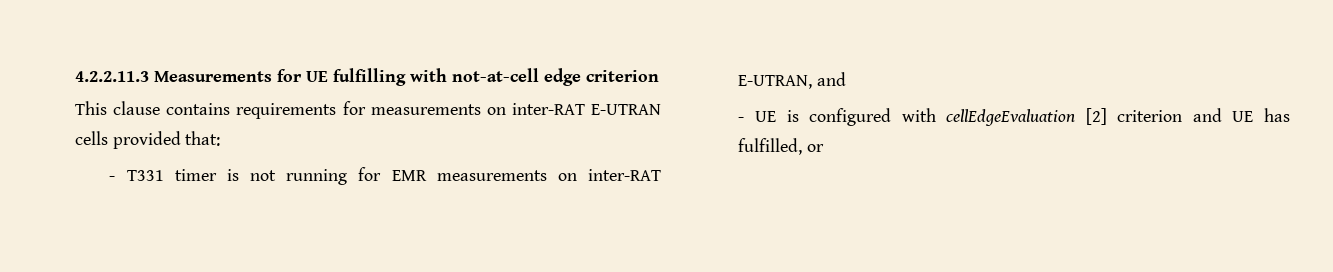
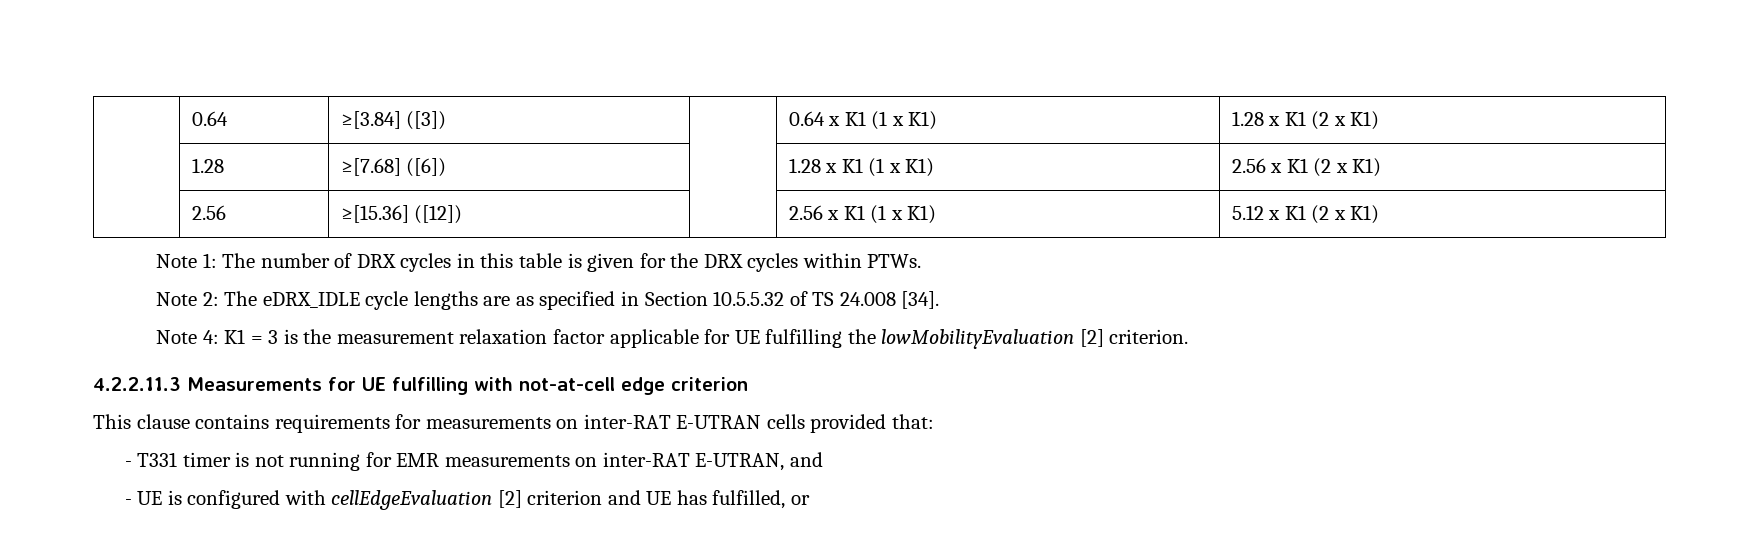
(75, 76) none -> [191,111,228,126] [340,111,447,130] [788,111,938,130] [1231,111,1380,130] [191,158,224,173] [340,158,447,177] [788,158,935,177] [1231,158,1382,177] [191,205,226,220] [340,205,463,224] [788,205,937,224] [1231,205,1380,224] [156,253,922,272] [156,291,940,310] [156,329,1189,349] | 0.64 | ≥[3.84] ([3]) | | 0.64 x K1 (1 x K1) | 1.28 x K1 (2 x K1) // | 1.28 | ≥[7.68] ([6]) | | 1.28 x K1 (1 x K1) | 2.56 x K1 (2 x K1) // | 2.56 | ≥[15.36] ([12]) | | 2.56 x K1 (1 x K1) | 5.12 x K1 (2 x K1) // Note 1: The number of DRX cycles in this table is given for the DRX cycles within PTWs. // Note 2: The eDRX_IDLE cycle lengths are as specified in Section 10.5.5.32 of TS 24.008 [34]. // Note 4: K1 = 3 is the measurement relaxation factor applicable for UE fulfilling the lowMobilityEvaluation [2] criterion. //

